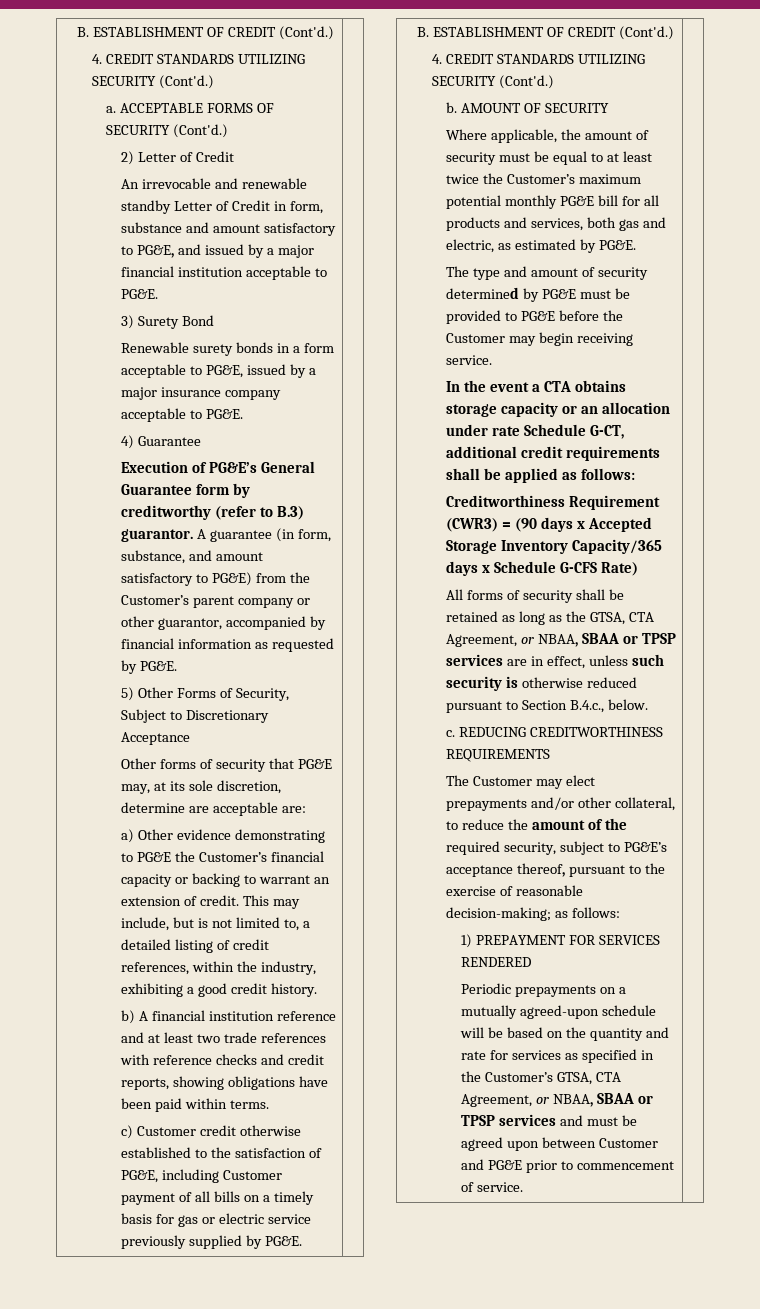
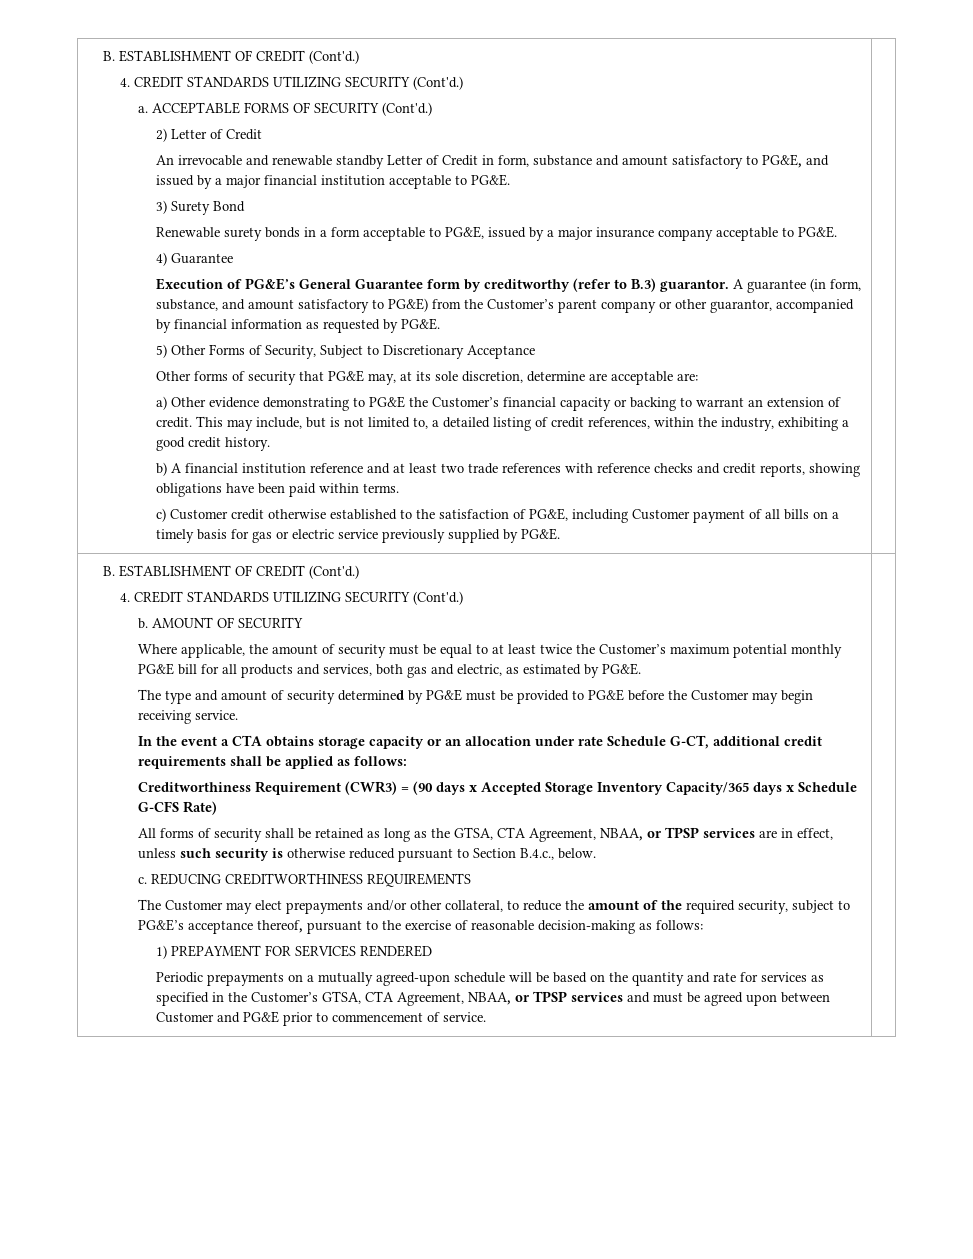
[521,633,620,647] or NBAA, SBAA -> [600,828,644,841] NBAA,
[446,907,552,921] decision-making; -> [538,920,636,934] decision-making
[535,1093,634,1107] or NBAA, SBAA -> [468,992,512,1005] NBAA,

